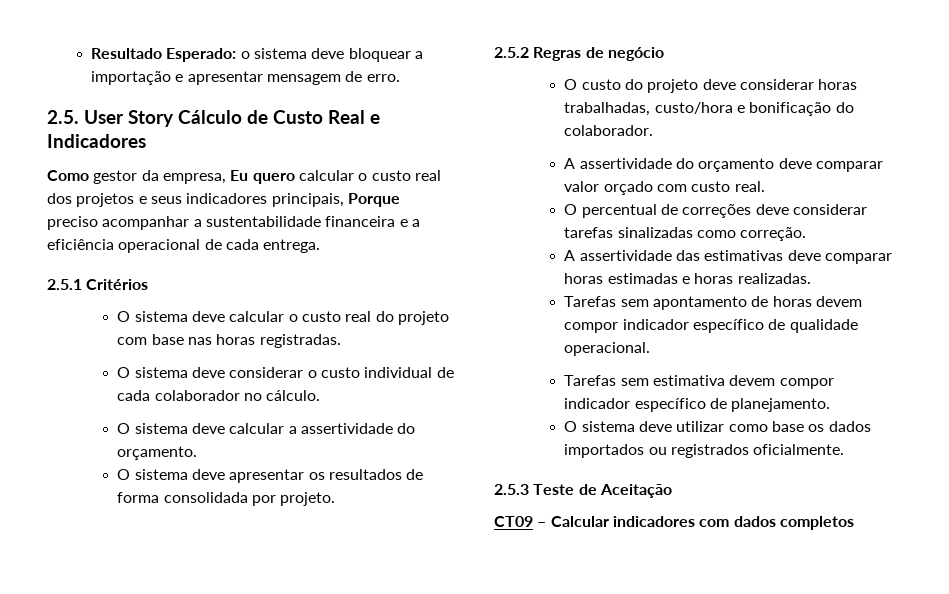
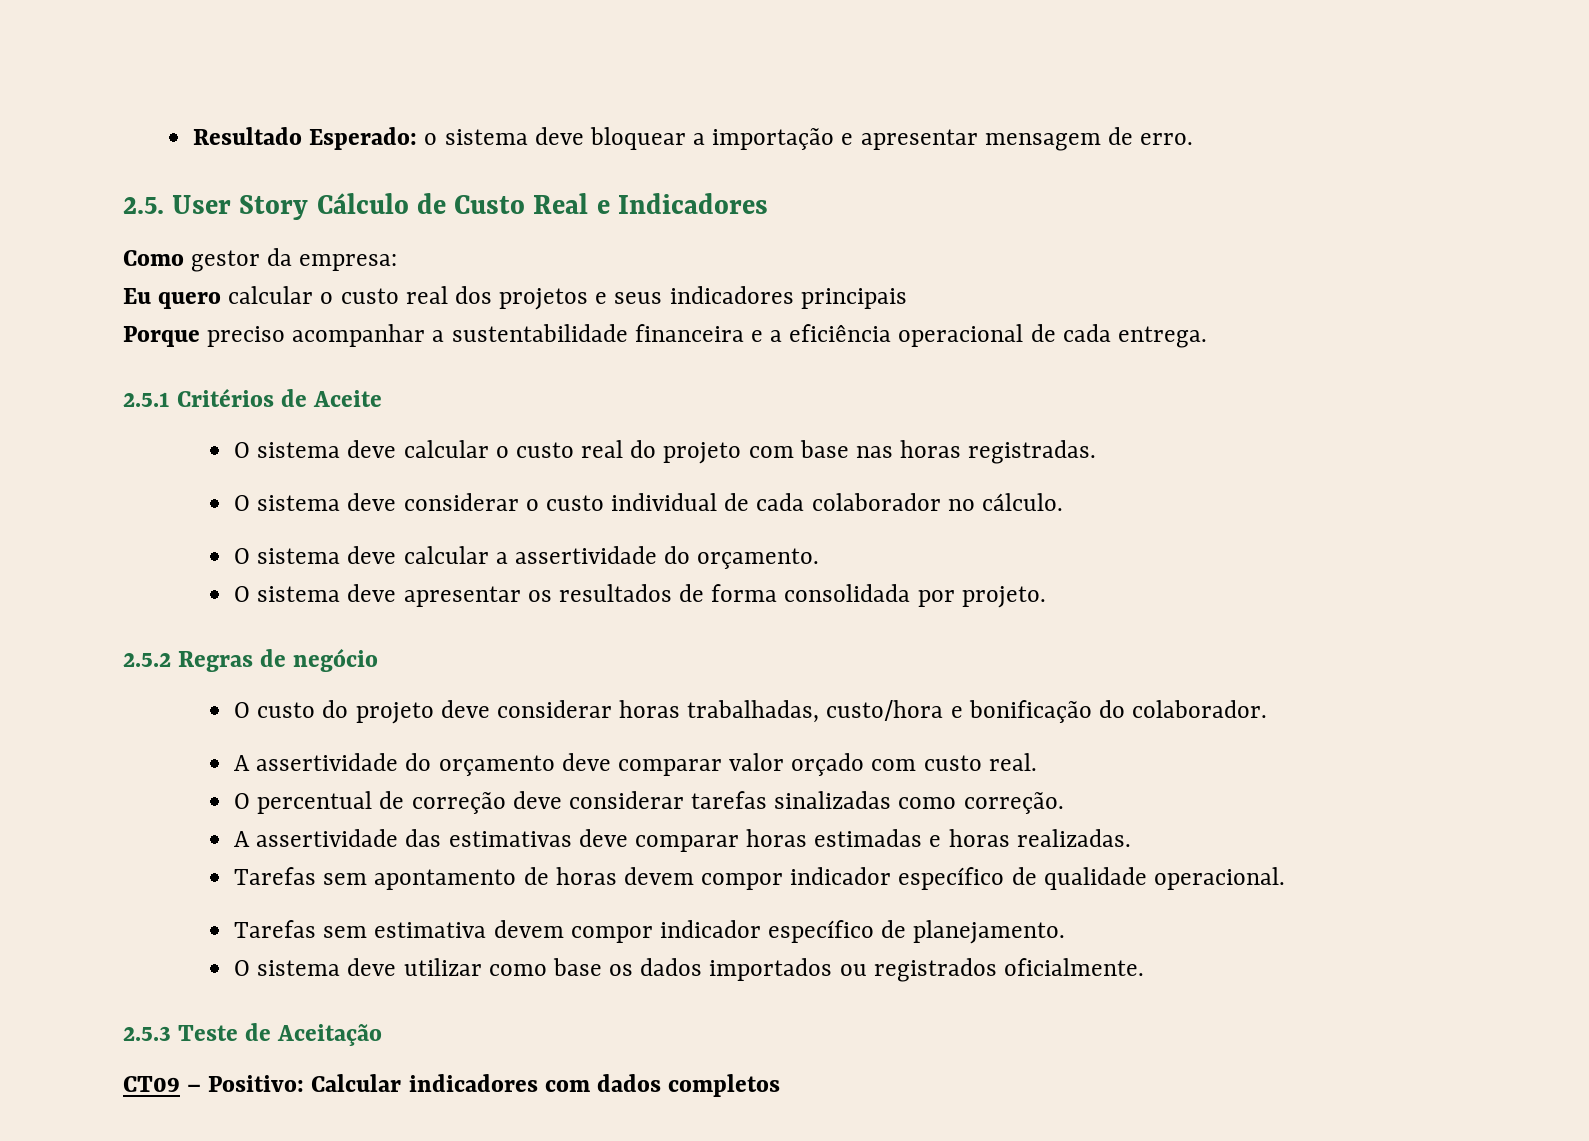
[162,173,226,184] empresa, -> [299,254,398,271] empresa: //
[271,193,344,207] principais, -> [800,288,907,309] principais //
(149, 284) none -> [281,389,383,407] de Aceite
[682,204,752,218] correções -> [411,792,506,814] correção
(547, 524) none -> [208,1075,305,1092] Positivo:

